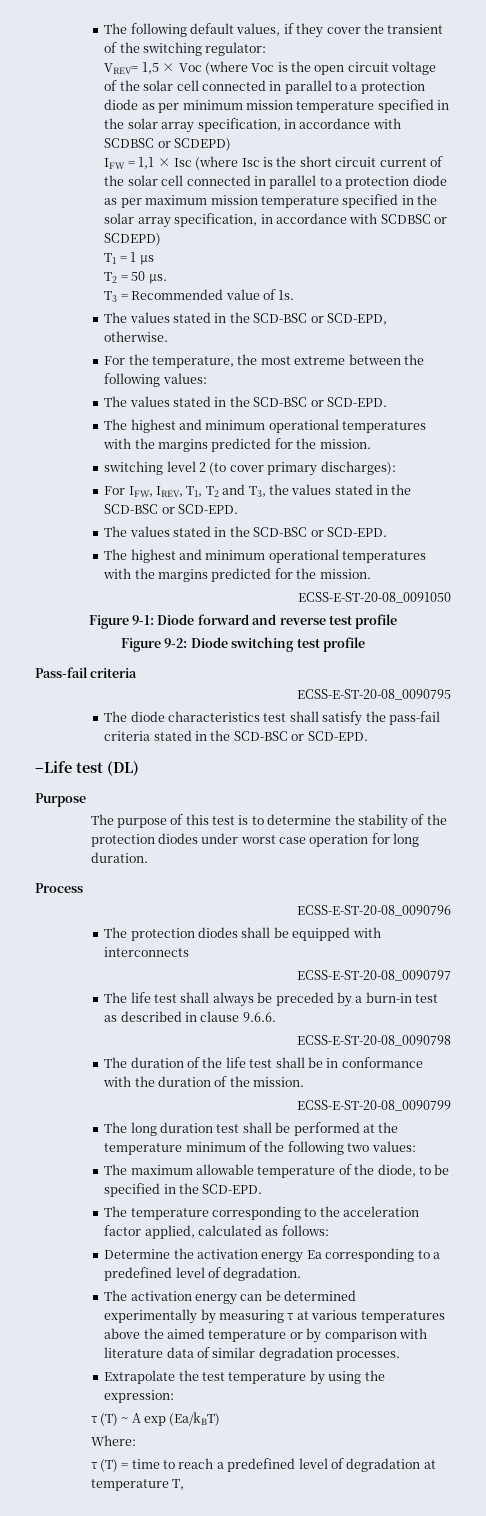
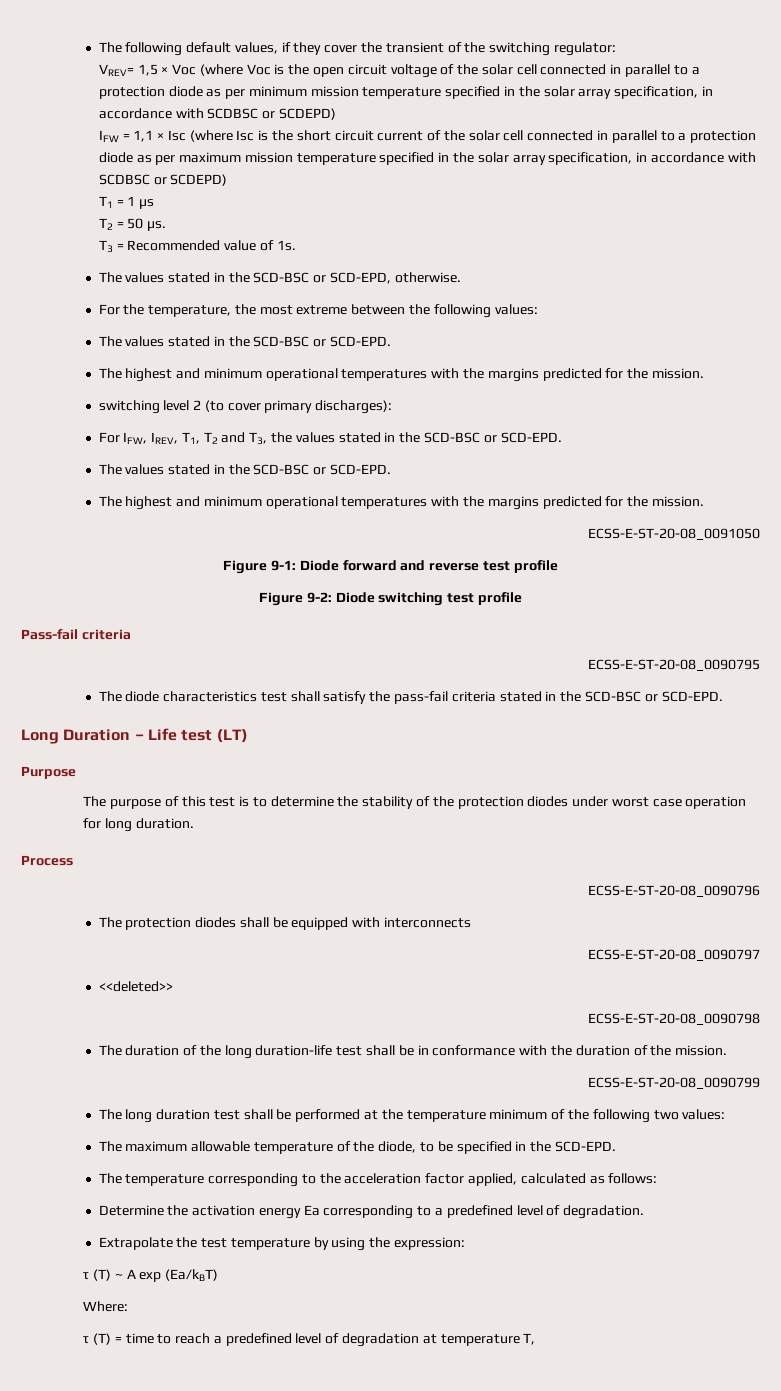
[35,761,139,776] –Life test (DL) -> [21,728,248,744] Long Duration – Life test (LT)
[104,992,439,1007] [104,1011,276,1022] The life test shall always be preceded by a burn-in test as described in clause 9.6.6. -> [98,981,173,992] <<deleted>>
[225,1057,246,1068] life -> [224,1045,333,1059] long duration-life
[104,1290,357,1305] [104,1309,445,1324] [104,1328,427,1343] [104,1347,401,1361] // The activation energy can be determined experimentally by measuring τ at various temperatures above the aimed temperature or by comparison with literature data of similar degradation processes. -> (645, 1212) none

